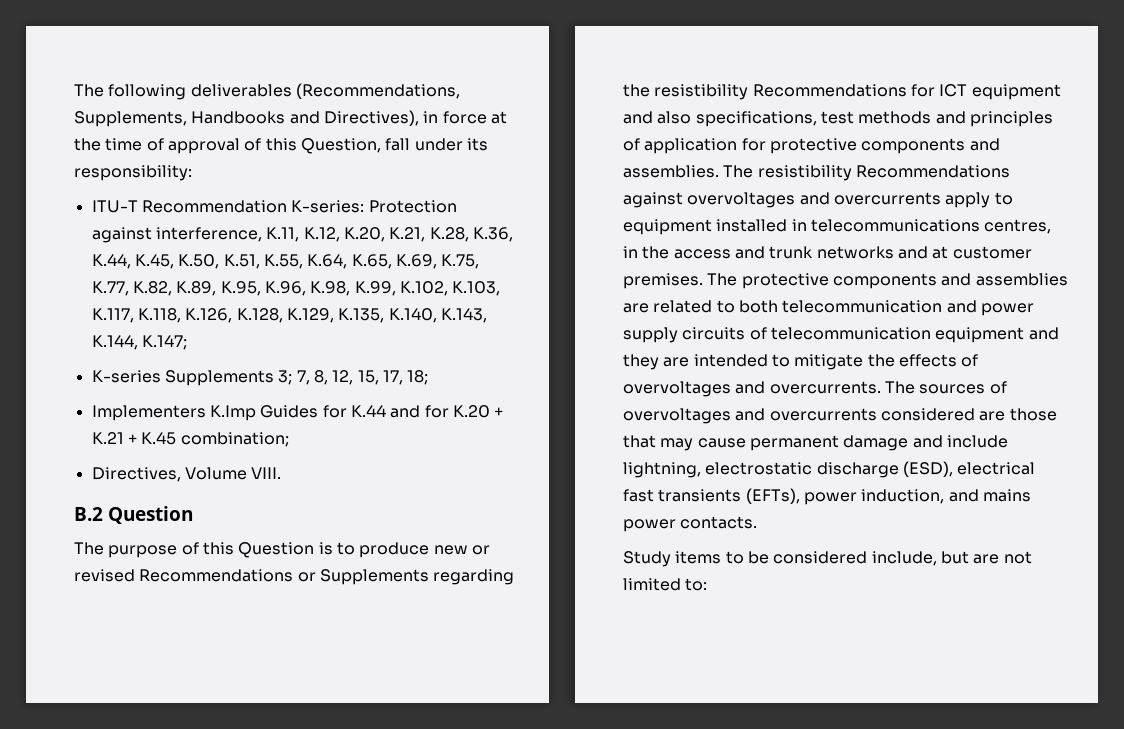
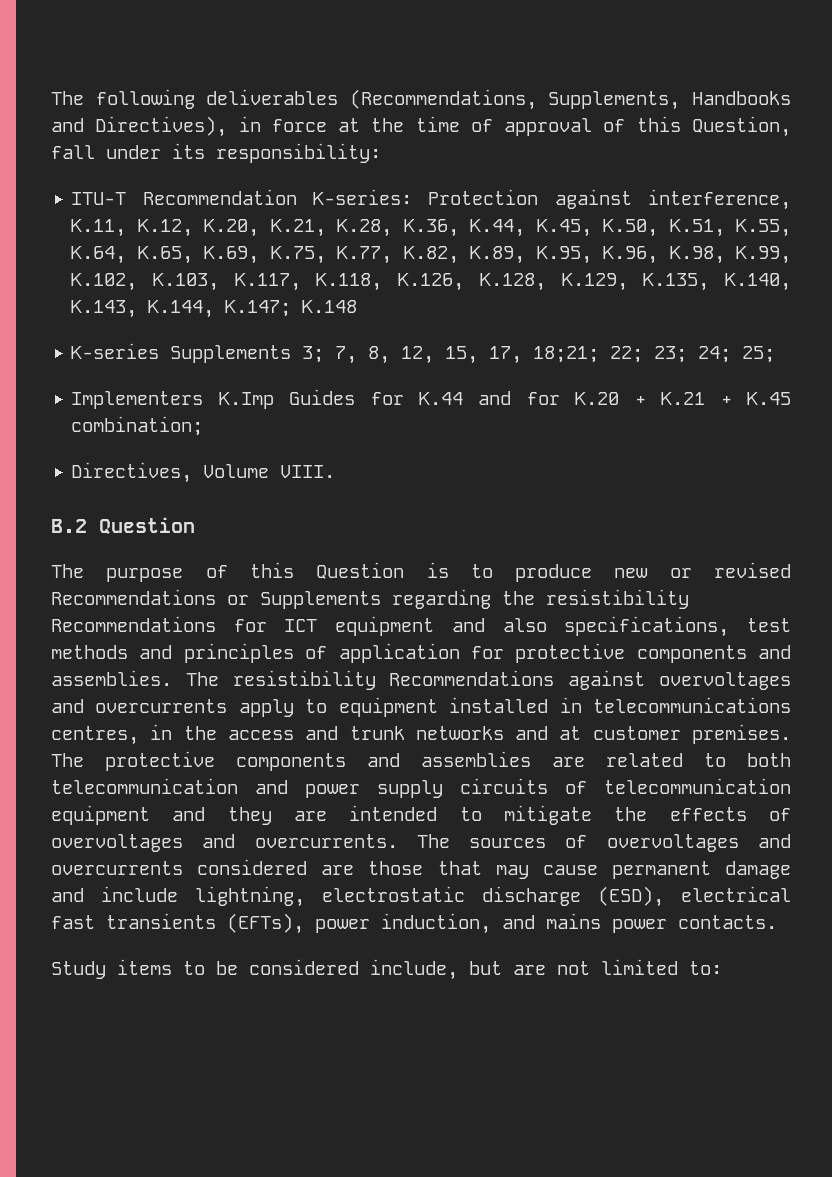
(187, 342) none -> [302,300,358,313] K.148
[407,370,429,385] 18; -> [533,346,776,363] 18;21; 22; 23; 24; 25;

